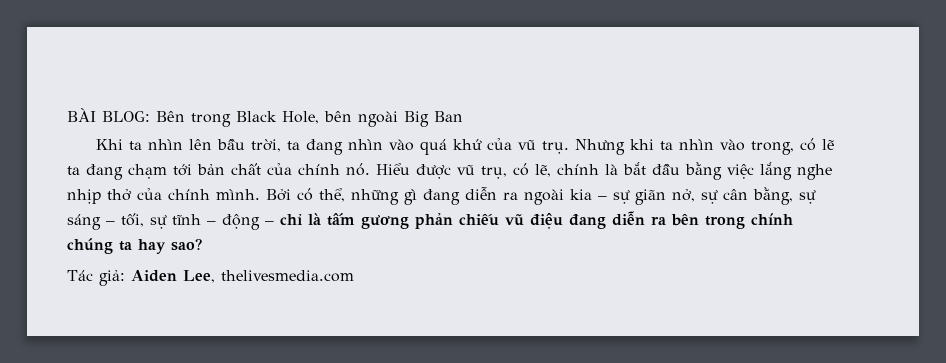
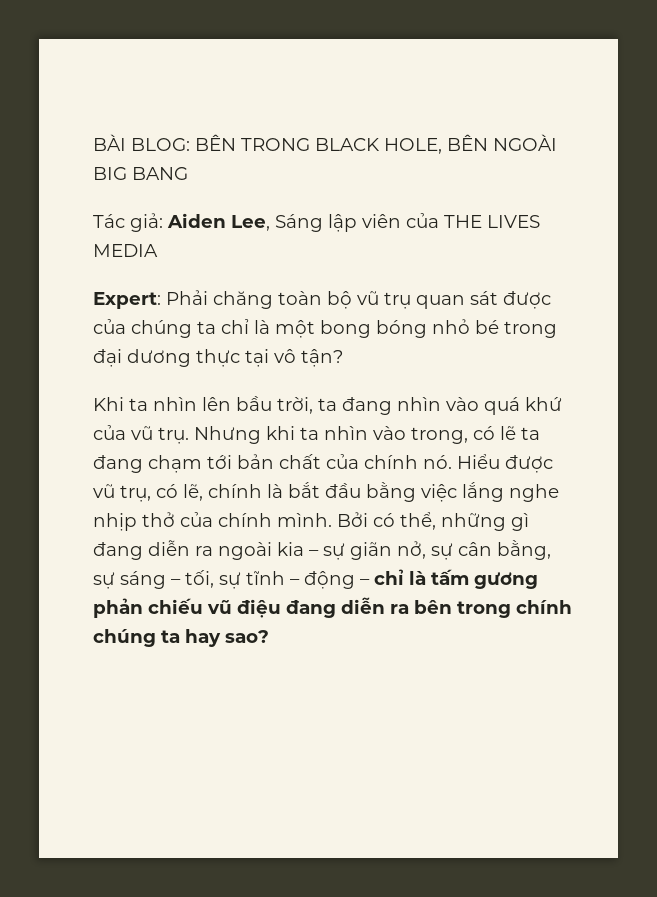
[156,111,463,127] Bên trong Black Hole, bên ngoài Big Ban -> [195,134,557,154] [93,167,188,180] [93,213,540,232] [93,244,158,257] [93,290,551,309] [93,319,557,338] [93,349,343,367] BÊN TRONG BLACK HOLE, BÊN NGOÀI BIG BANG // Tác giả: Aiden Lee, Sáng lập viên của THE LIVES MEDIA // Expert: Phải chăng toàn bộ vũ trụ quan sát được của chúng ta chỉ là một bong bóng nhỏ bé trong đại dương thực tại vô tận?
[67,270,354,286] // Tác giả: Aiden Lee, thelivesmedia.com -> (269, 636) none

